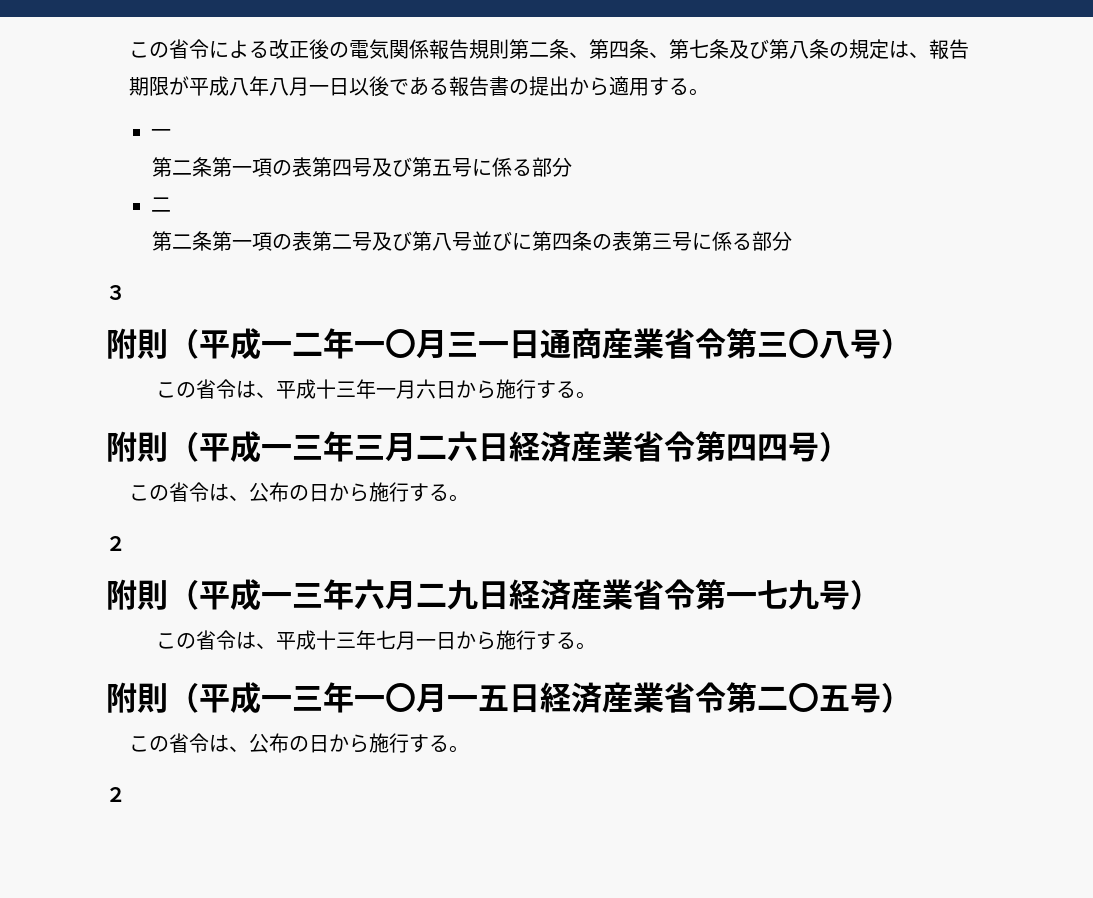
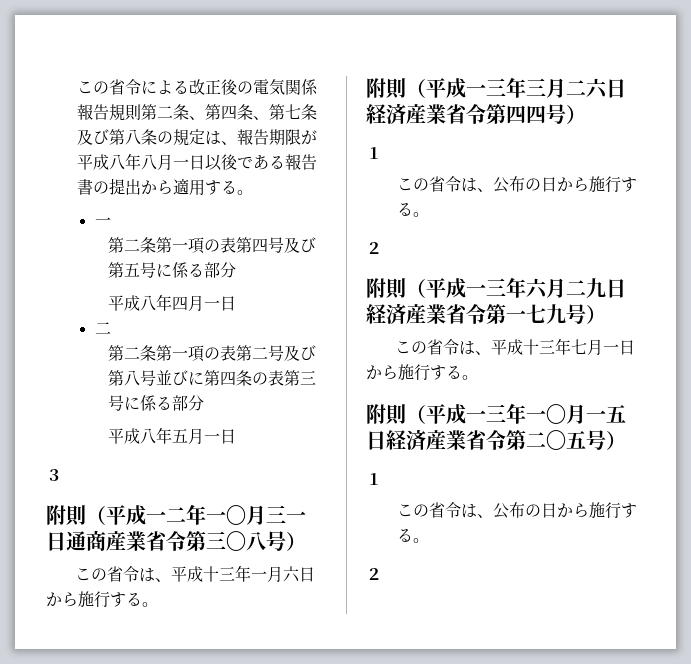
(572, 167) none -> [108,294,237,311] // 平成八年四月一日
(792, 241) none -> [108,427,237,444] // 平成八年五月一日
(850, 447) none -> [366,147,382,159] // １
(912, 698) none -> [366,473,382,485] // １

